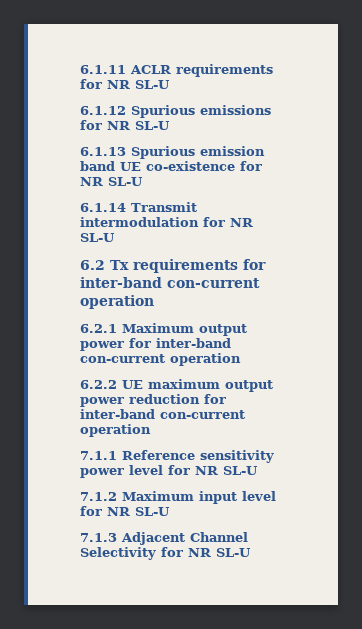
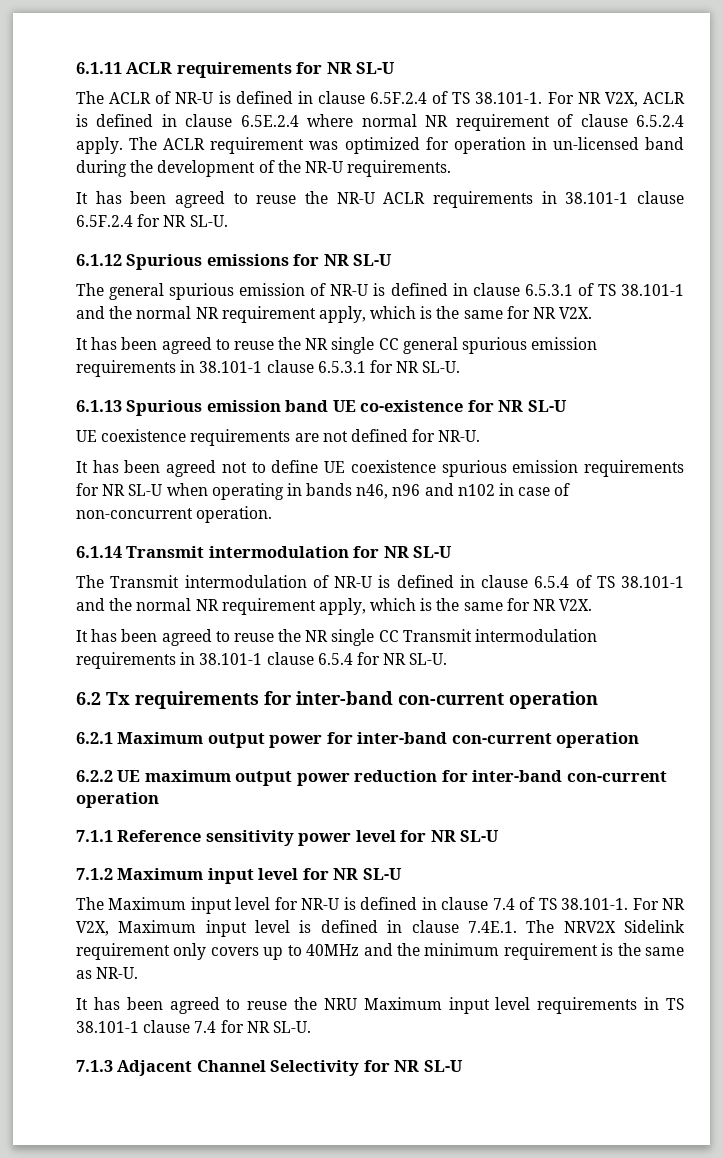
(170, 84) none -> [76,91,685,107] [76,114,684,131] [76,137,685,154] [76,160,452,177] [76,191,684,208] [76,214,228,227] // The ACLR of NR-U is defined in clause 6.5F.2.4 of TS 38.101-1. For NR V2X, ACLR is defined in clause 6.5E.2.4 where normal NR requirement of clause 6.5.2.4 apply. The ACLR requirement was optimized for operation in un-licensed band during the development of the NR-U requirements. // It has been agreed to reuse the NR-U ACLR requirements in 38.101-1 clause 6.5F.2.4 for NR SL-U.
(170, 125) none -> [76,283,685,300] [76,306,593,323] [76,337,598,354] [76,360,461,377] // The general spurious emission of NR-U is defined in clause 6.5.3.1 of TS 38.101-1 and the normal NR requirement apply, which is the same for NR V2X. // It has been agreed to reuse the NR single CC general spurious emission requirements in 38.101-1 clause 6.5.3.1 for NR SL-U.
(143, 181) none -> [76,429,481,446] [76,460,684,477] [76,483,571,500] [76,506,273,523] // UE coexistence requirements are not defined for NR-U. // It has been agreed not to define UE coexistence spurious emission requirements for NR SL-U when operating in bands n46, n96 and n102 in case of non-concurrent operation.
(115, 237) none -> [76,575,684,588] [76,598,593,615] [76,629,598,646] [76,652,448,669] // The Transmit intermodulation of NR-U is defined in clause 6.5.4 of TS 38.101-1 and the normal NR requirement apply, which is the same for NR V2X. // It has been agreed to reuse the NR single CC Transmit intermodulation requirements in 38.101-1 clause 6.5.4 for NR SL-U.
(170, 511) none -> [76,897,685,914] [76,920,685,937] [76,943,684,960] [76,967,139,979] [76,997,684,1014] [76,1020,311,1033] // The Maximum input level for NR-U is defined in clause 7.4 of TS 38.101-1. For NR V2X, Maximum input level is defined in clause 7.4E.1. The NRV2X Sidelink requirement only covers up to 40MHz and the minimum requirement is the same as NR-U. // It has been agreed to reuse the NRU Maximum input level requirements in TS 38.101-1 clause 7.4 for NR SL-U.

